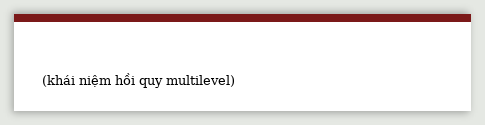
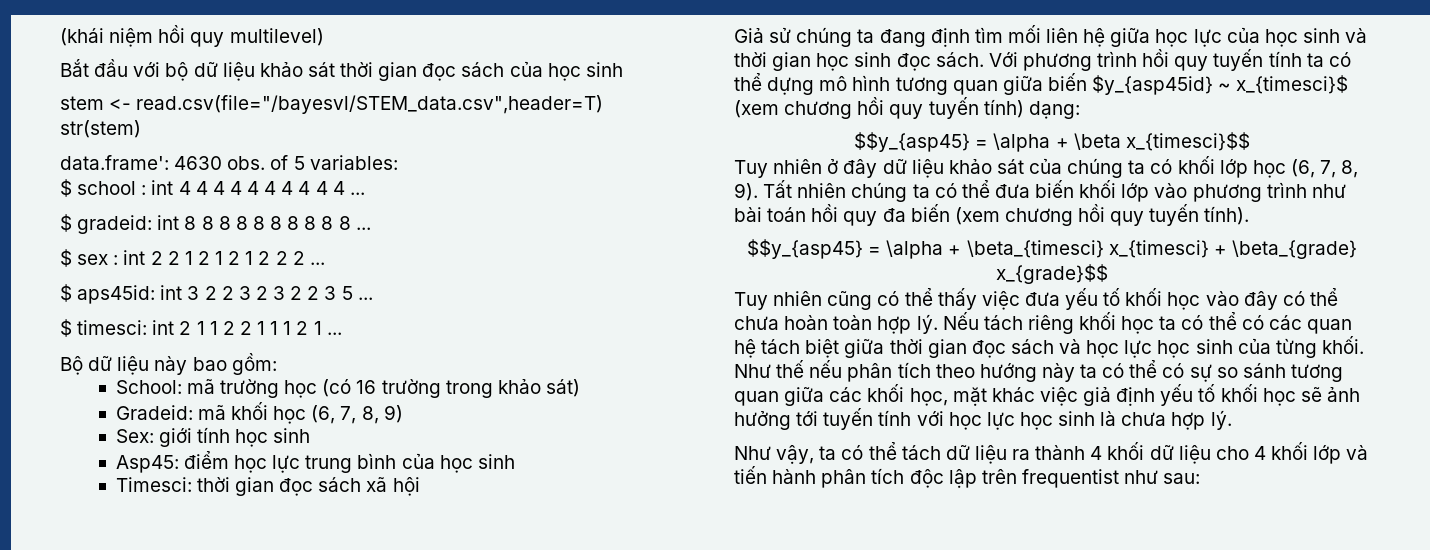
(235, 81) none -> [60,59,623,81] [60,95,604,114] [60,120,141,138] [60,155,398,170] [60,179,365,197] [60,214,371,234] [60,249,325,267] [60,284,373,304] [60,319,342,337] [60,353,277,375] [115,379,580,398] [115,402,403,424] [115,427,311,447] [115,451,515,473] [115,477,420,496] [734,25,1368,47] [734,49,1351,71] [734,73,1349,95] [734,97,1080,119] [854,132,1250,152] [734,156,1359,178] [734,180,1346,202] [734,204,1250,226] [747,239,1357,259] [996,264,1108,284] [734,288,1338,310] [734,312,1352,334] [734,336,1364,358] [734,360,1343,382] [734,384,1360,406] [734,408,1232,430] [734,442,1369,464] [734,466,1201,488] // Bắt đầu với bộ dữ liệu khảo sát thời gian đọc sách của học sinh // stem <- read.csv(file="/bayesvl/STEM_data.csv",header=T) // str(stem) // data.frame': 4630 obs. of 5 variables: // $ school : int 4 4 4 4 4 4 4 4 4 4 ... // $ gradeid: int 8 8 8 8 8 8 8 8 8 8 ... // $ sex : int 2 2 1 2 1 2 1 2 2 2 ... // $ aps45id: int 3 2 2 3 2 3 2 2 3 5 ... // $ timesci: int 2 1 1 2 2 1 1 1 2 1 ... // Bộ dữ liệu này bao gồm: // School: mã trường học (có 16 trường trong khảo sát) // Gradeid: mã khối học (6, 7, 8, 9) // Sex: giới tính học sinh // Asp45: điểm học lực trung bình của học sinh // Timesci: thời gian đọc sách xã hội // Giả sử chúng ta đang định tìm mối liên hệ giữa học lực của học sinh và thời gian học sinh đọc sách. Với phương trình hồi quy tuyến tính ta có thể dựng mô hình tương quan giữa biến $y_{asp45id} ~ x_{timesci}$ (xem chương hồi quy tuyến tính) dạng: // $$y_{asp45} = \alpha + \beta x_{timesci}$$ // Tuy nhiên ở đây dữ liệu khảo sát của chúng ta có khối lớp học (6, 7, 8, 9). Tất nhiên chúng ta có thể đưa biến khối lớp vào phương trình như bài toán hồi quy đa biến (xem chương hồi quy tuyến tính). // $$y_{asp45} = \alpha + \beta_{timesci} x_{timesci} + \beta_{grade} x_{grade}$$ // Tuy nhiên cũng có thể thấy việc đưa yếu tố khối học vào đây có thể chưa hoàn toàn hợp lý. Nếu tách riêng khối học ta có thể có các quan hệ tách biệt giữa thời gian đọc sách và học lực học sinh của từng khối. Như thế nếu phân tích theo hướng này ta có thể có sự so sánh tương quan giữa các khối học, mặt khác việc giả định yếu tố khối học sẽ ảnh hưởng tới tuyến tính với học lực học sinh là chưa hợp lý. // Như vậy, ta có thể tách dữ liệu ra thành 4 khối dữ liệu cho 4 khối lớp và tiến hành phân tích độc lập trên frequentist như sau:

